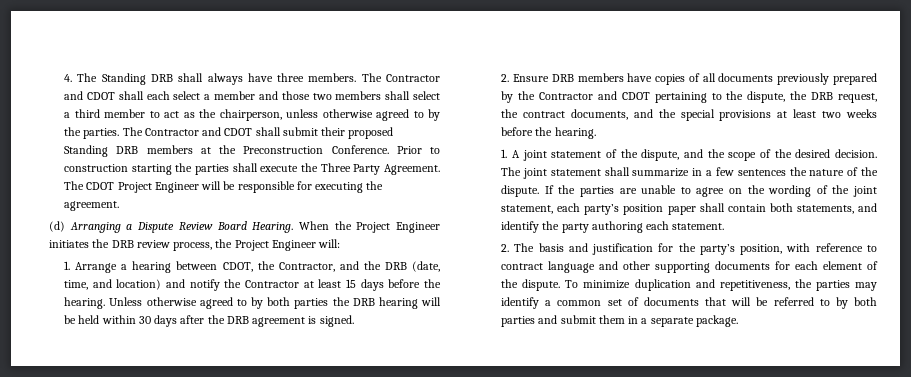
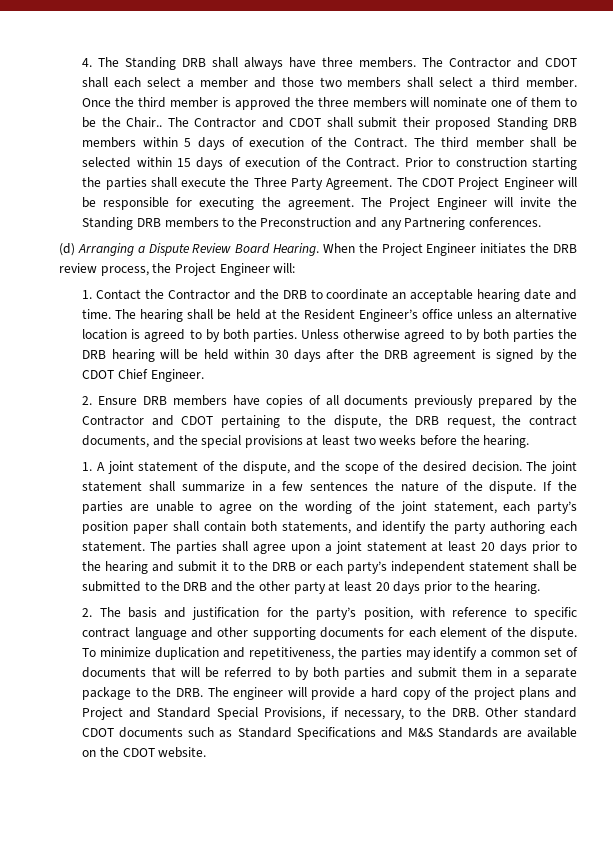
[104,109,440,121] [64,127,120,139] member to act as the chairperson, unless otherwise agreed to by the parties. -> [526,77,578,88] [82,97,577,110] [82,117,163,128] member. Once the third member is approved the three members will nominate one of them to be the Chair..
[200,145,389,154] at the Preconstruction Conference. -> [142,137,577,150] [82,157,400,170] within 5 days of execution of the Contract. The third member shall be selected within 15 days of execution of the Contract.
(120, 206) none -> [360,197,577,210] [82,217,542,230] The Project Engineer will invite the Standing DRB members to the Preconstruction and any Partnering conferences.
[75,261,440,273] [64,279,441,291] [64,297,106,309] Arrange a hearing between CDOT, the Contractor, and the DRB (date, time, and location) and notify the Contractor at least 15 days before the hearing. -> [96,289,578,302] [82,309,577,322] [82,329,297,342] Contact the Contractor and the DRB to coordinate an acceptable hearing date and time. The hearing shall be held at the Resident Engineer’s office unless an alternative location is agreed to by both parties.
[319,315,354,327] signed. -> [496,349,577,362] [82,369,204,382] signed by the CDOT Chief Engineer.
(725, 226) none -> [150,541,577,554] [82,561,578,574] [82,581,540,594] The parties shall agree upon a joint statement at least 20 days prior to the hearing and submit it to the DRB or each party’s independent statement shall be submitted to the DRB and the other party at least 20 days prior to the hearing.
(877, 248) none -> [534,607,578,620] specific
[695,315,738,327] package. -> [82,687,577,700] [82,707,578,720] [82,727,577,740] [82,747,207,758] package to the DRB. The engineer will provide a hard copy of the project plans and Project and Standard Special Provisions, if necessary, to the DRB. Other standard CDOT documents such as Standard Specifications and M&S Standards are available on the CDOT website.

